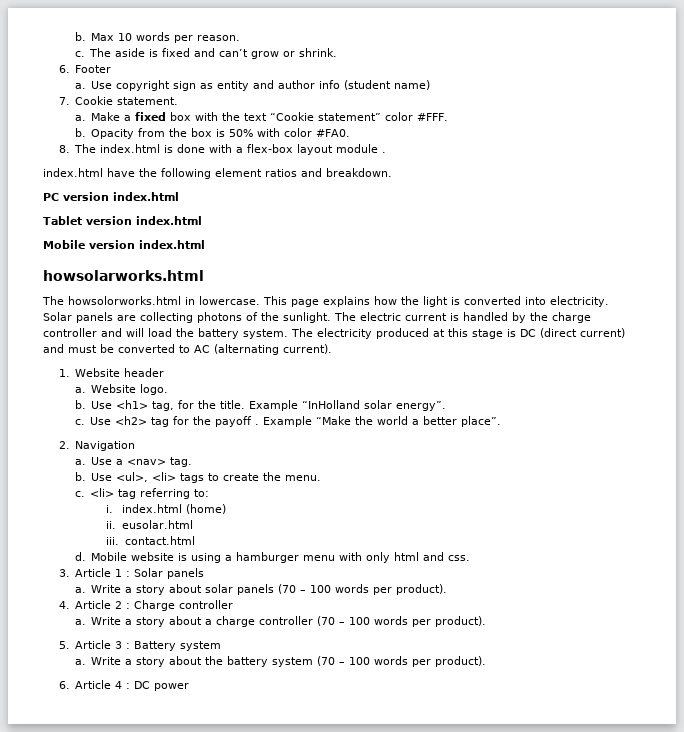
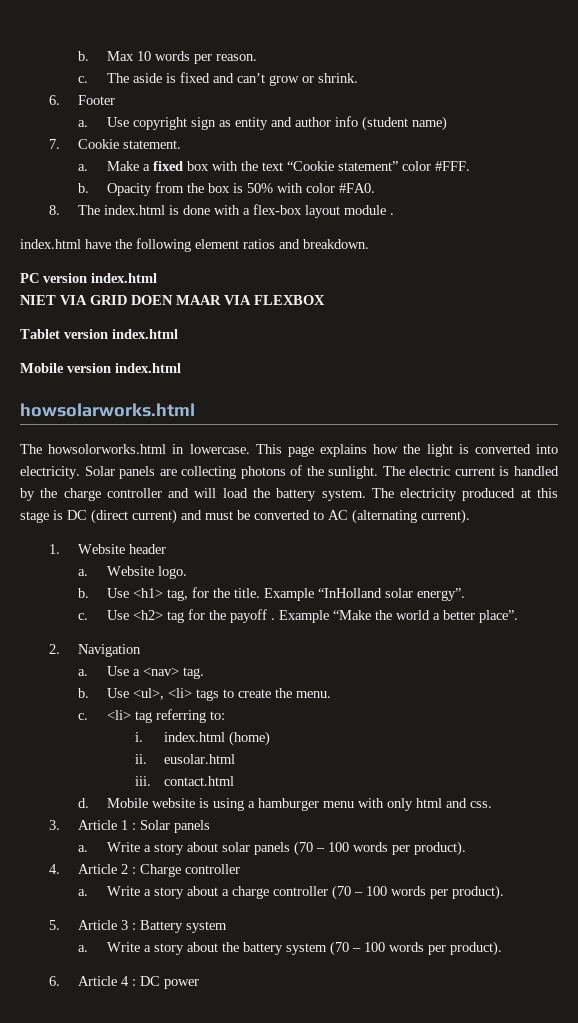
(179, 196) none -> [20,295,325,305] // NIET VIA GRID DOEN MAAR VIA FLEXBOX

